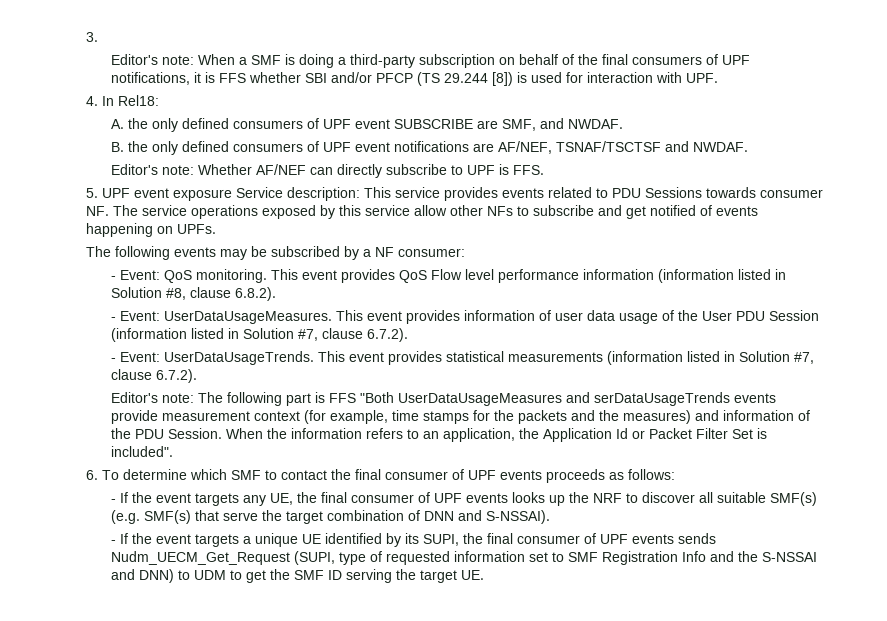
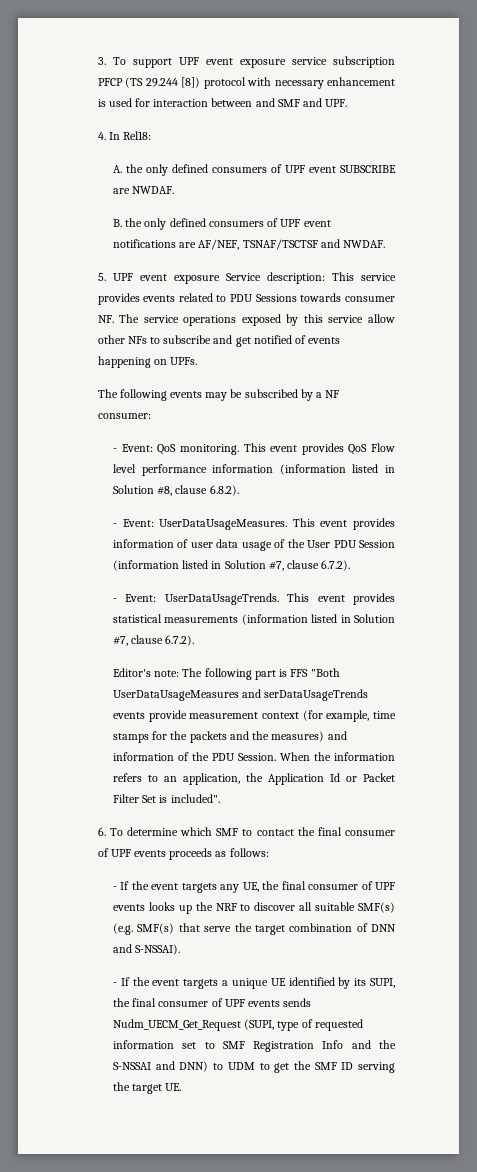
[111,54,751,68] [111,72,683,86] // Editor's note: When a SMF is doing a third-party subscription on behalf of the final consumers of UPF notifications, it is FFS whether SBI and/or PFCP (TS 29.244 [8]) is used for interaction with -> [112,56,395,68] [97,77,395,89] [97,98,323,107] To support UPF event exposure service subscription PFCP (TS 29.244 [8]) protocol with necessary enhancement is used for interaction between and SMF and
[502,118,565,131] SMF, and -> (131, 191) none
[111,164,545,178] // Editor's note: Whether AF/NEF can directly subscribe to UPF is FFS. -> (386, 244) none

